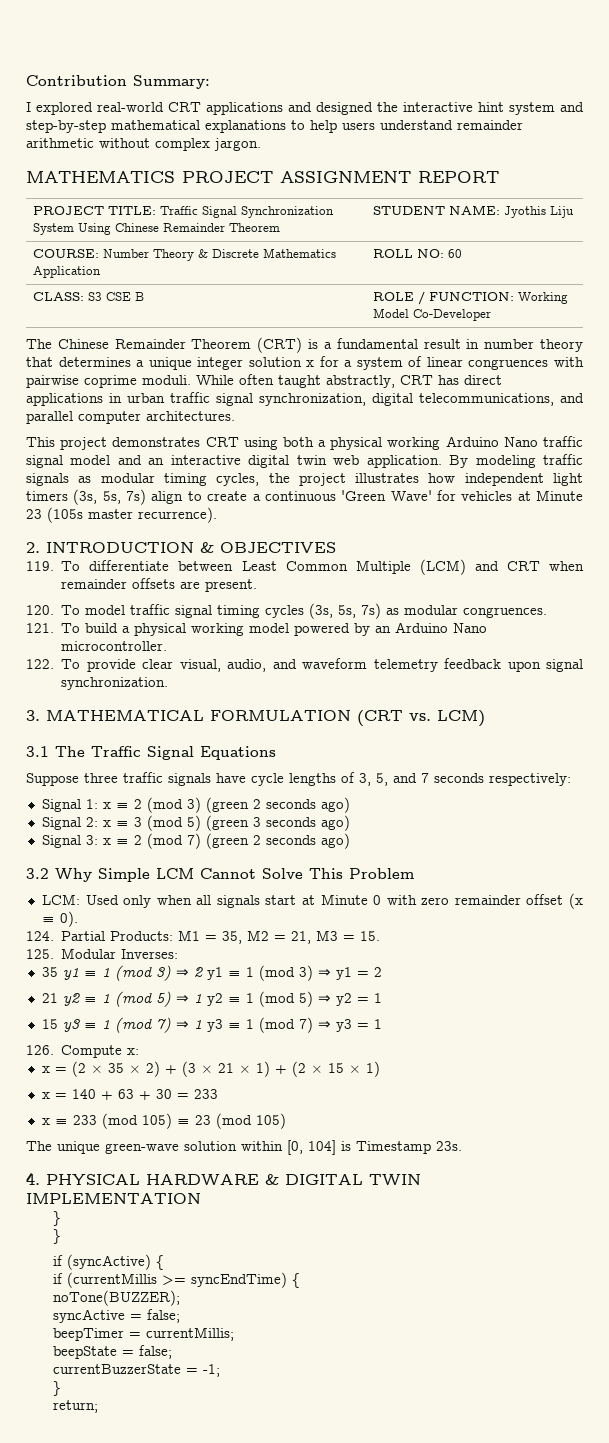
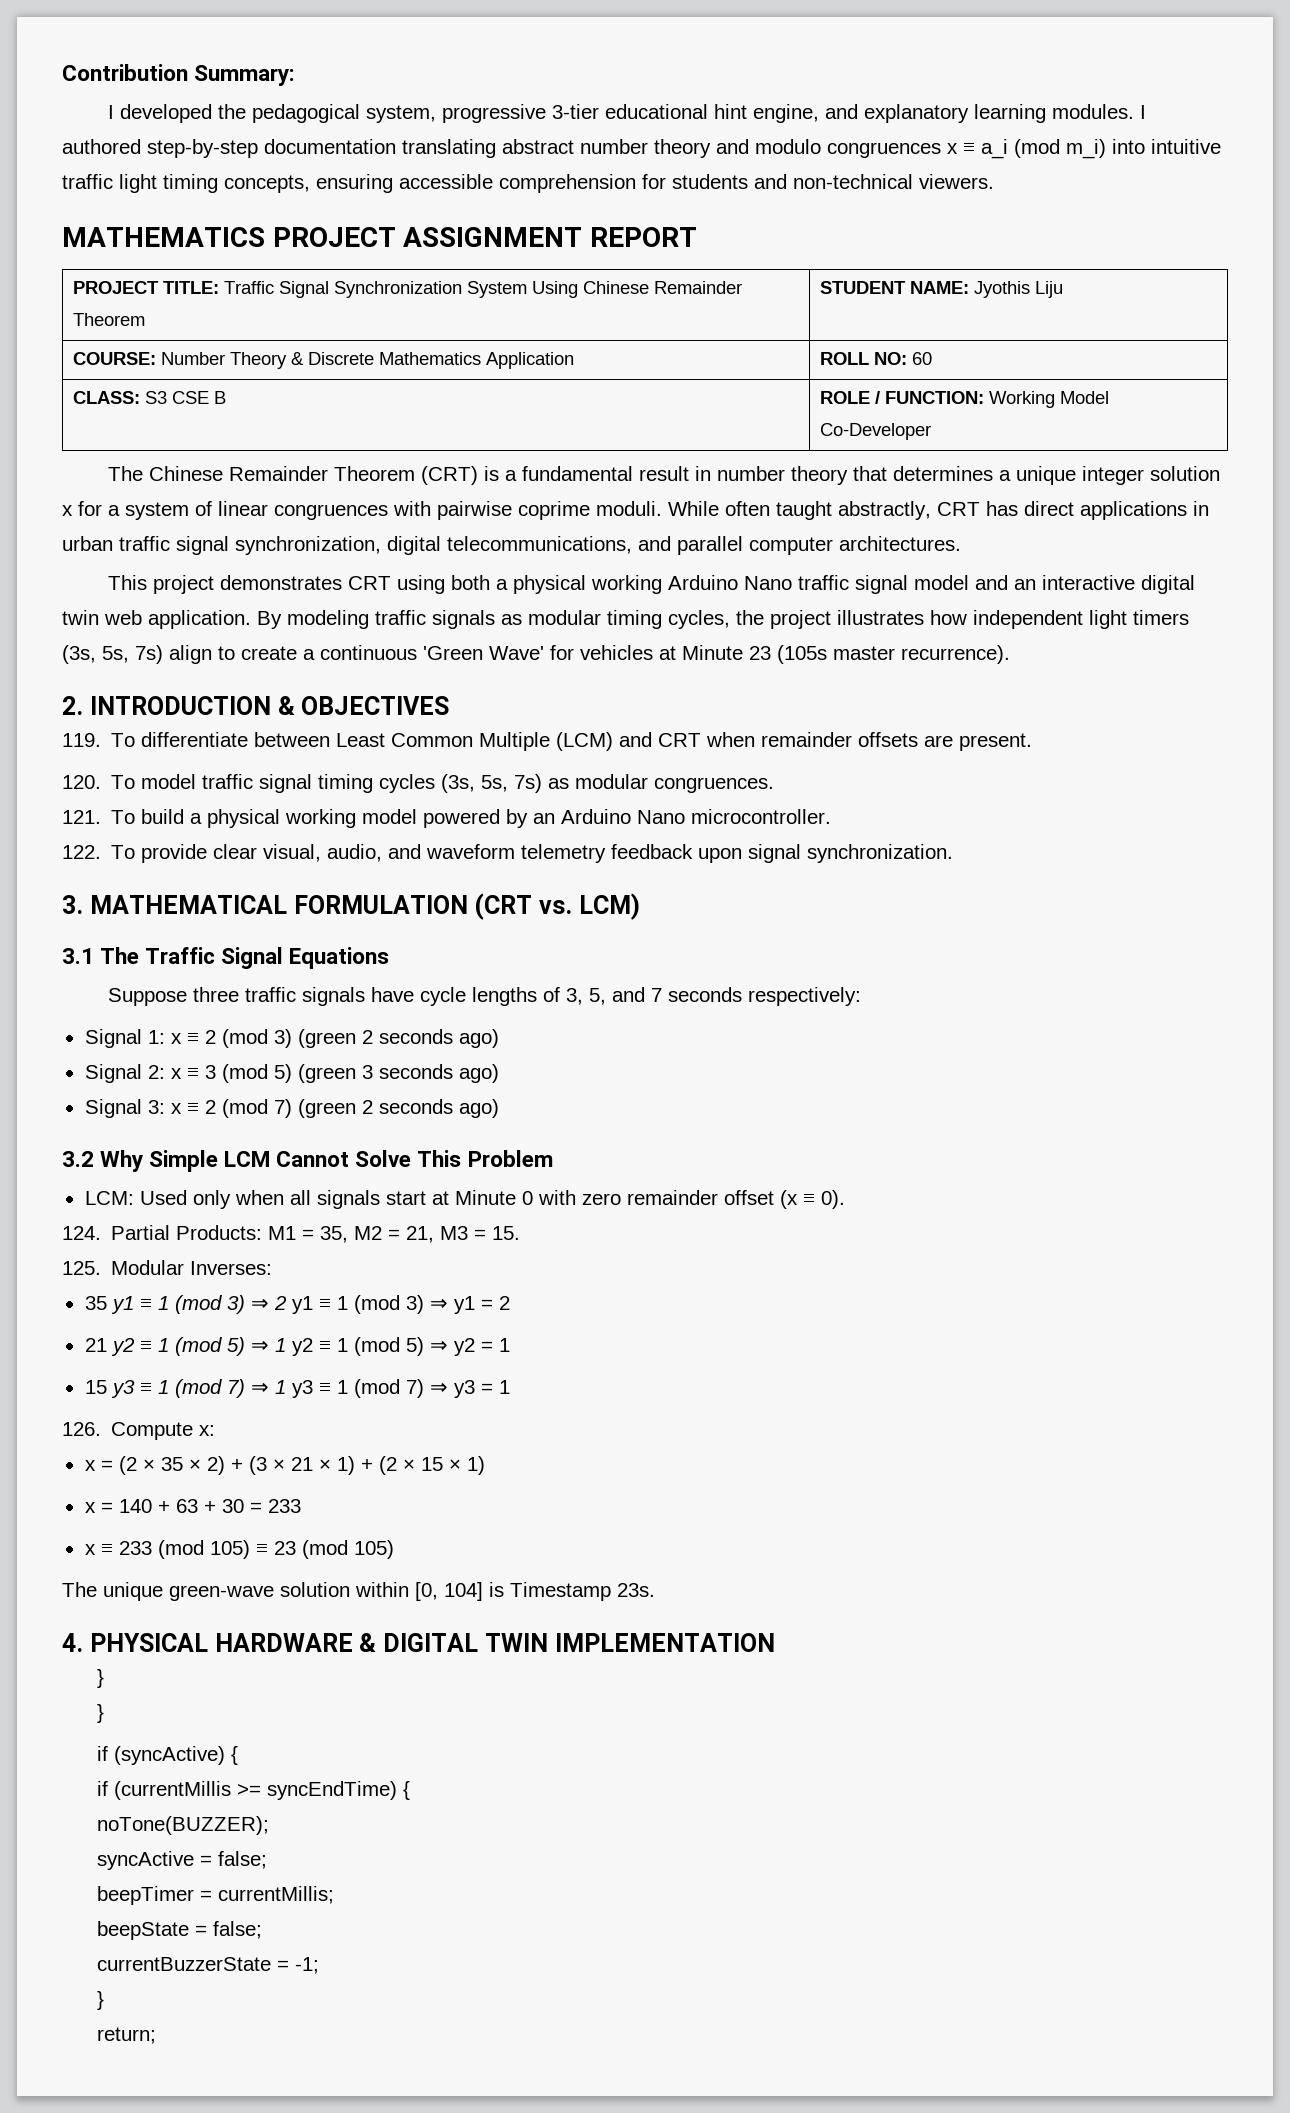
[36,102,584,115] [26,120,523,133] [26,138,261,151] explored real-world CRT applications and designed the interactive hint system and step-by-step mathematical explanations to help users understand remainder arithmetic without complex jargon. -> [119,104,1146,123] [62,139,1221,159] [62,174,994,193] developed the pedagogical system, progressive 3-tier educational hint engine, and explanatory learning modules. I authored step-by-step documentation translating abstract number theory and modulo congruences x ≡ a_i (mod m_i) into intuitive traffic light timing concepts, ensuring accessible comprehension for students and non-technical viewers.

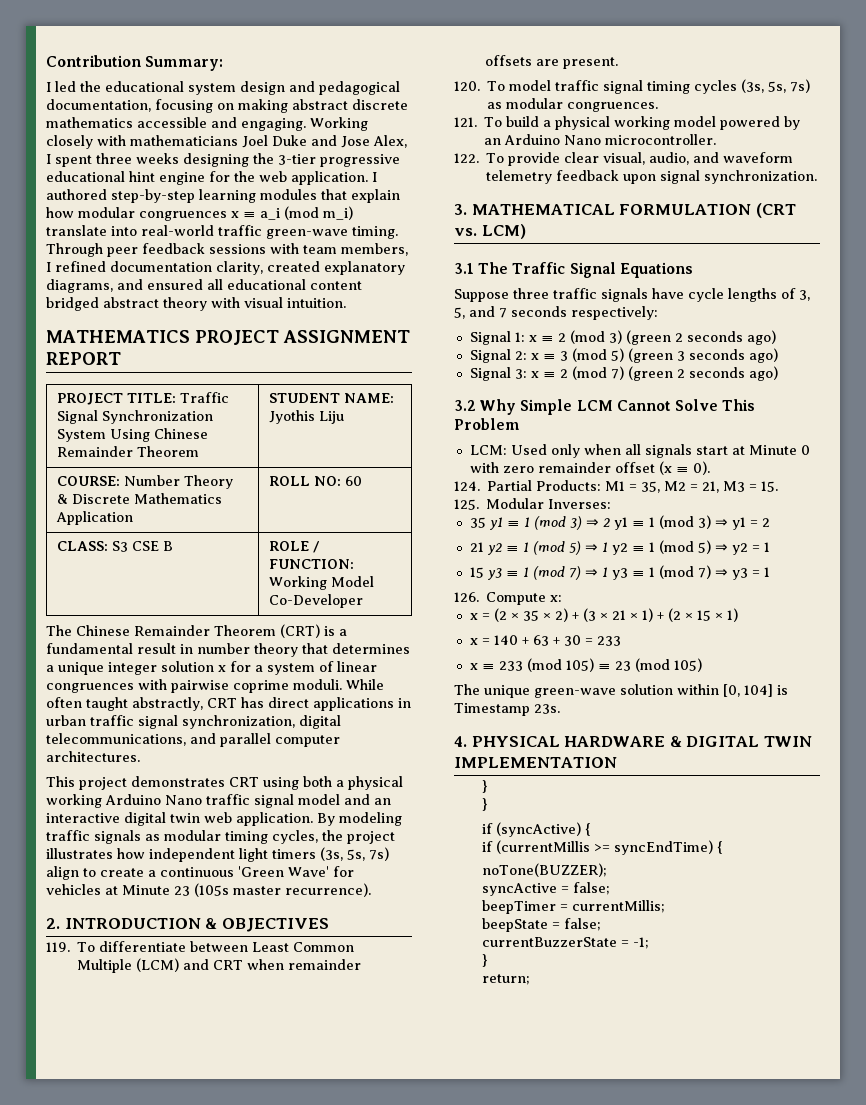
[119,104,1146,123] [62,139,821,158] developed the pedagogical system, progressive 3-tier educational hint engine, and explanatory learning modules. I authored step-by-step documentation translating abstract number theory and modulo -> [55,81,400,95] [46,99,408,113] [46,117,368,131] [46,135,407,149] [46,153,400,167] [46,171,377,185] [46,189,400,203] [46,207,135,218] led the educational system design and pedagogical documentation, focusing on making abstract discrete mathematics accessible and engaging. Working closely with mathematicians Joel Duke and Jose Alex, I spent three weeks designing the 3-tier progressive educational hint engine for the web application. I authored step-by-step learning modules that explain how modular
[1112,139,1221,154] [62,174,994,193] into intuitive traffic light timing concepts, ensuring accessible comprehension for students and non-technical viewers. -> [46,225,398,239] [46,243,408,257] [46,261,405,275] [46,279,362,293] [46,297,346,311] translate into real-world traffic green-wave timing. Through peer feedback sessions with team members, I refined documentation clarity, created explanatory diagrams, and ensured all educational content bridged abstract theory with visual intuition.

